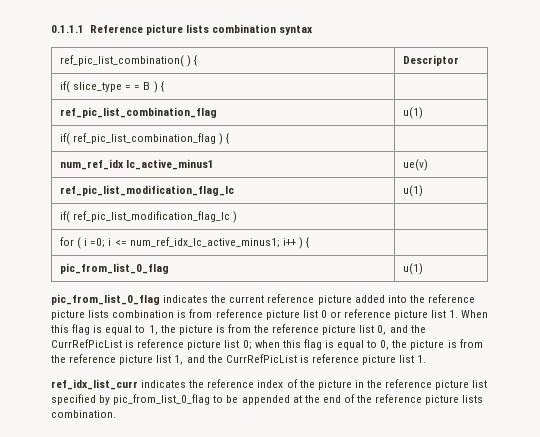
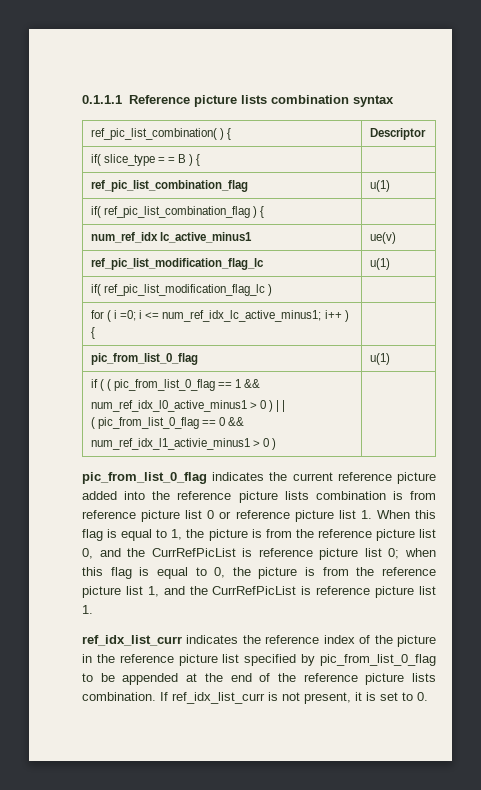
(423, 269) none -> [90,379,261,391] [90,400,286,412] [90,417,245,429] [90,438,277,450] // if ( ( pic_from_list_0_flag == 1 && // num_ref_idx_l0_active_minus1 > 0 ) | | // ( pic_from_list_0_flag == 0 && // num_ref_idx_l1_activie_minus1 > 0 ) |
(116, 414) none -> [160,692,428,704] If ref_idx_list_curr is not present, it is set to 0.

